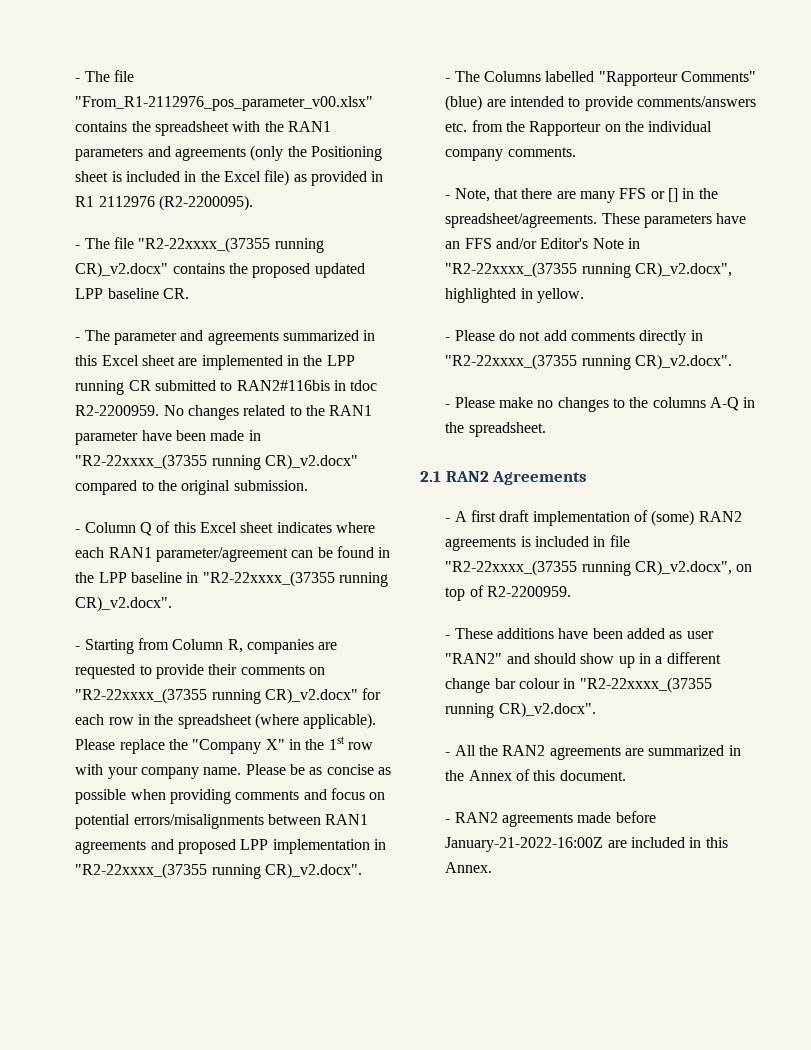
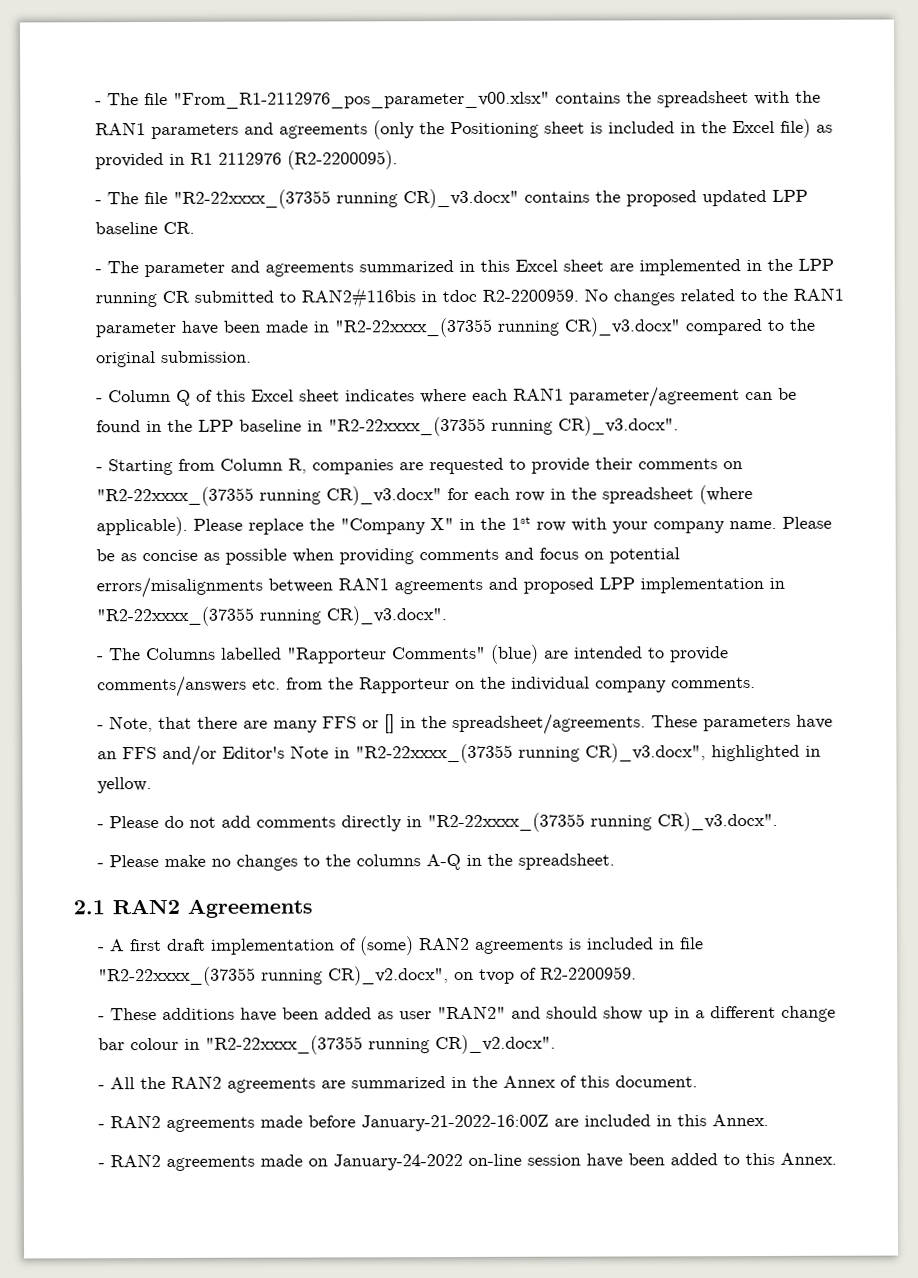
[75,262,169,278] CR)_v2.docx" -> [402,188,519,209] CR)_v3.docx"
[264,454,358,470] CR)_v2.docx" -> [563,317,680,337] CR)_v3.docx"
[75,596,173,612] CR)_v2.docx". -> [557,416,679,436] CR)_v3.docx".
[264,688,358,704] CR)_v2.docx" -> [325,486,442,506] CR)_v3.docx"
[264,863,362,879] CR)_v2.docx". -> [325,606,447,626] CR)_v3.docx".
[634,262,732,278] CR)_v2.docx", -> [584,743,706,763] CR)_v3.docx",
[634,354,732,370] CR)_v2.docx". -> [656,811,778,832] CR)_v3.docx".
[445,587,466,601] top -> [478,968,515,984] tvop
(493, 867) none -> [97,1152,837,1171] // - RAN2 agreements made on January-24-2022 on-line session have been added to this Annex.

